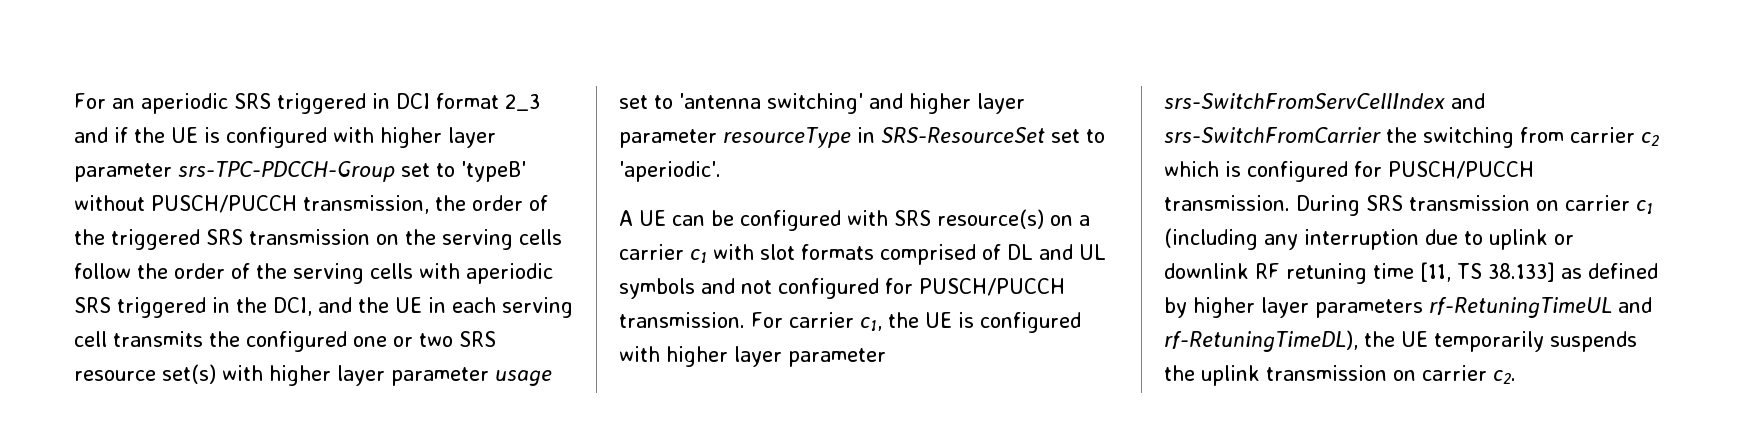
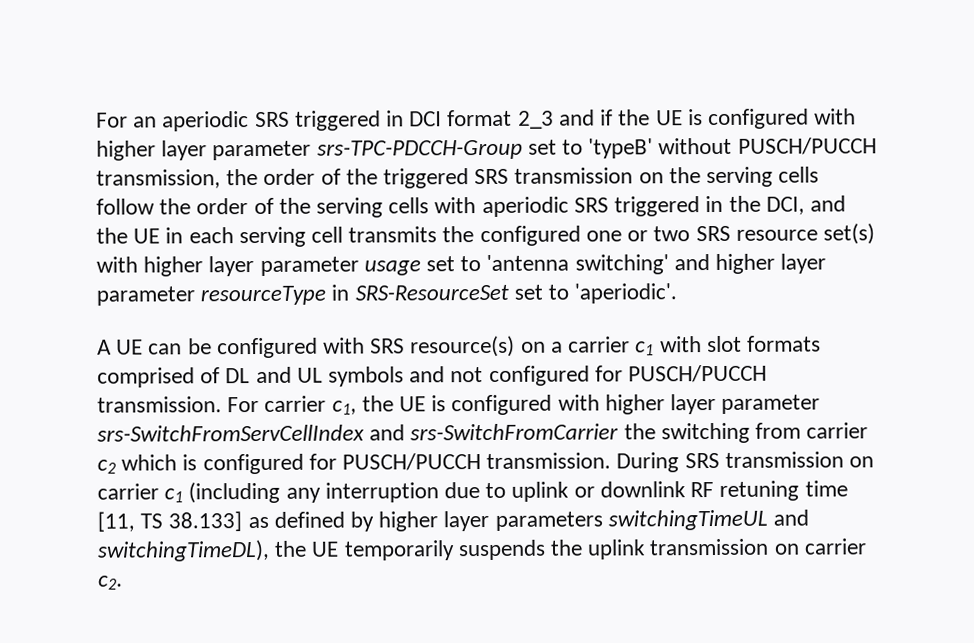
[1429,297,1652,318] [1164,330,1358,352] rf-RetuningTimeUL and rf-RetuningTimeDL), -> [607,509,810,531] [97,539,270,562] switchingTimeUL and switchingTimeDL),

